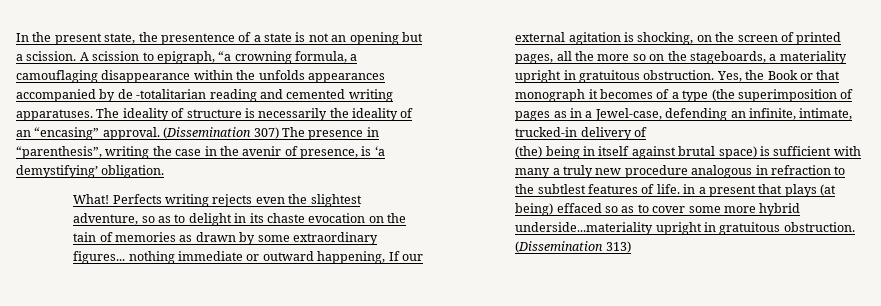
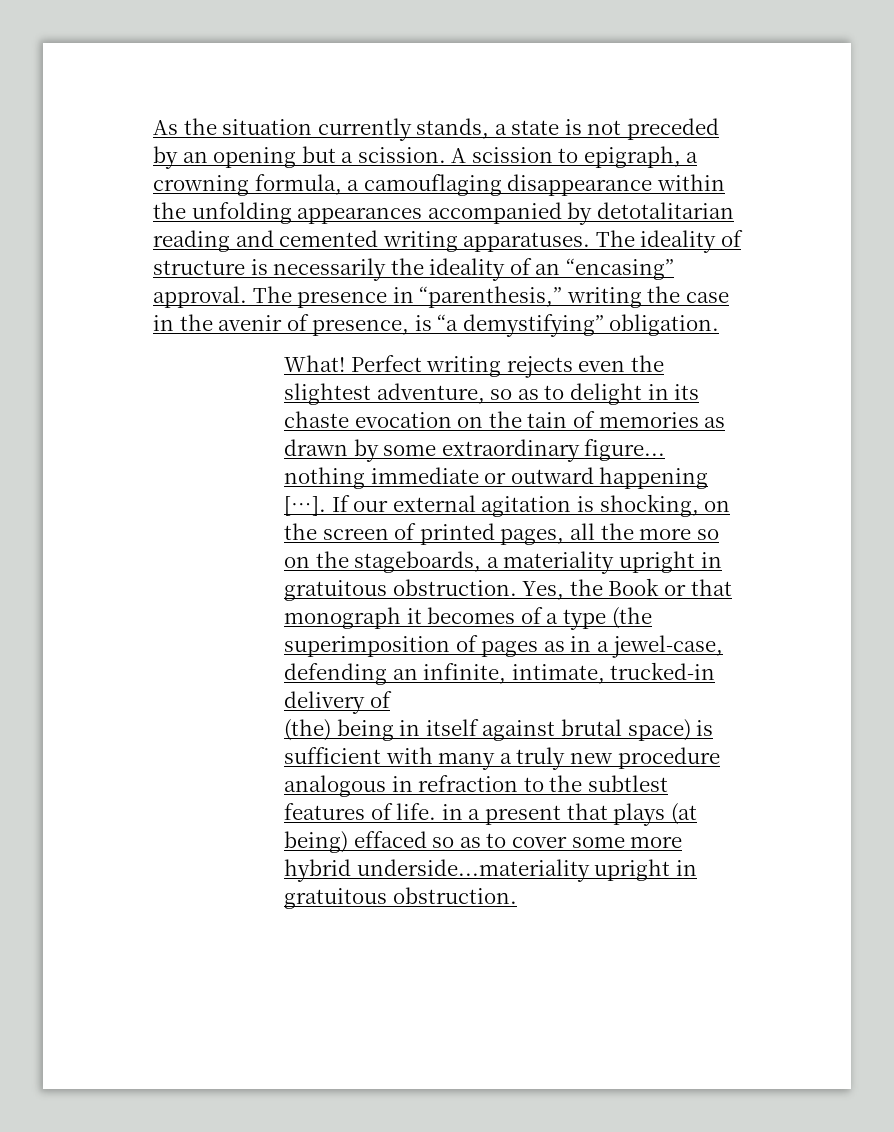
[16,32,252,45] In the present state, the presentence of -> [153,118,490,141] As the situation currently stands,
(329, 37) none -> [626,118,719,140] [153,146,178,169] preceded by
[218,51,232,61] “a -> [686,152,699,163] a
[258,70,305,80] unfolds -> [191,202,292,224] unfolding
[117,89,207,99] de -totalitarian -> [596,202,734,219] detotalitarian
[163,127,279,139] (Dissemination 307) -> (247, 297) none
[16,146,102,159] “parenthesis”, -> [419,286,563,308] “parenthesis,”
[374,146,385,156] [16,165,98,178] ‘a demystifying’ -> [437,314,604,337] “a demystifying”
[112,194,162,204] Perfects -> [350,355,422,372] Perfect
[73,251,126,264] figures... -> [584,439,666,461] figure...
[317,251,386,264] happening, -> [599,467,709,489] [284,496,327,516] happening […].
[594,108,662,121] Jewel-case, -> [611,635,723,658] jewel-case,
[515,241,631,253] (Dissemination 313) -> (517, 895) none

